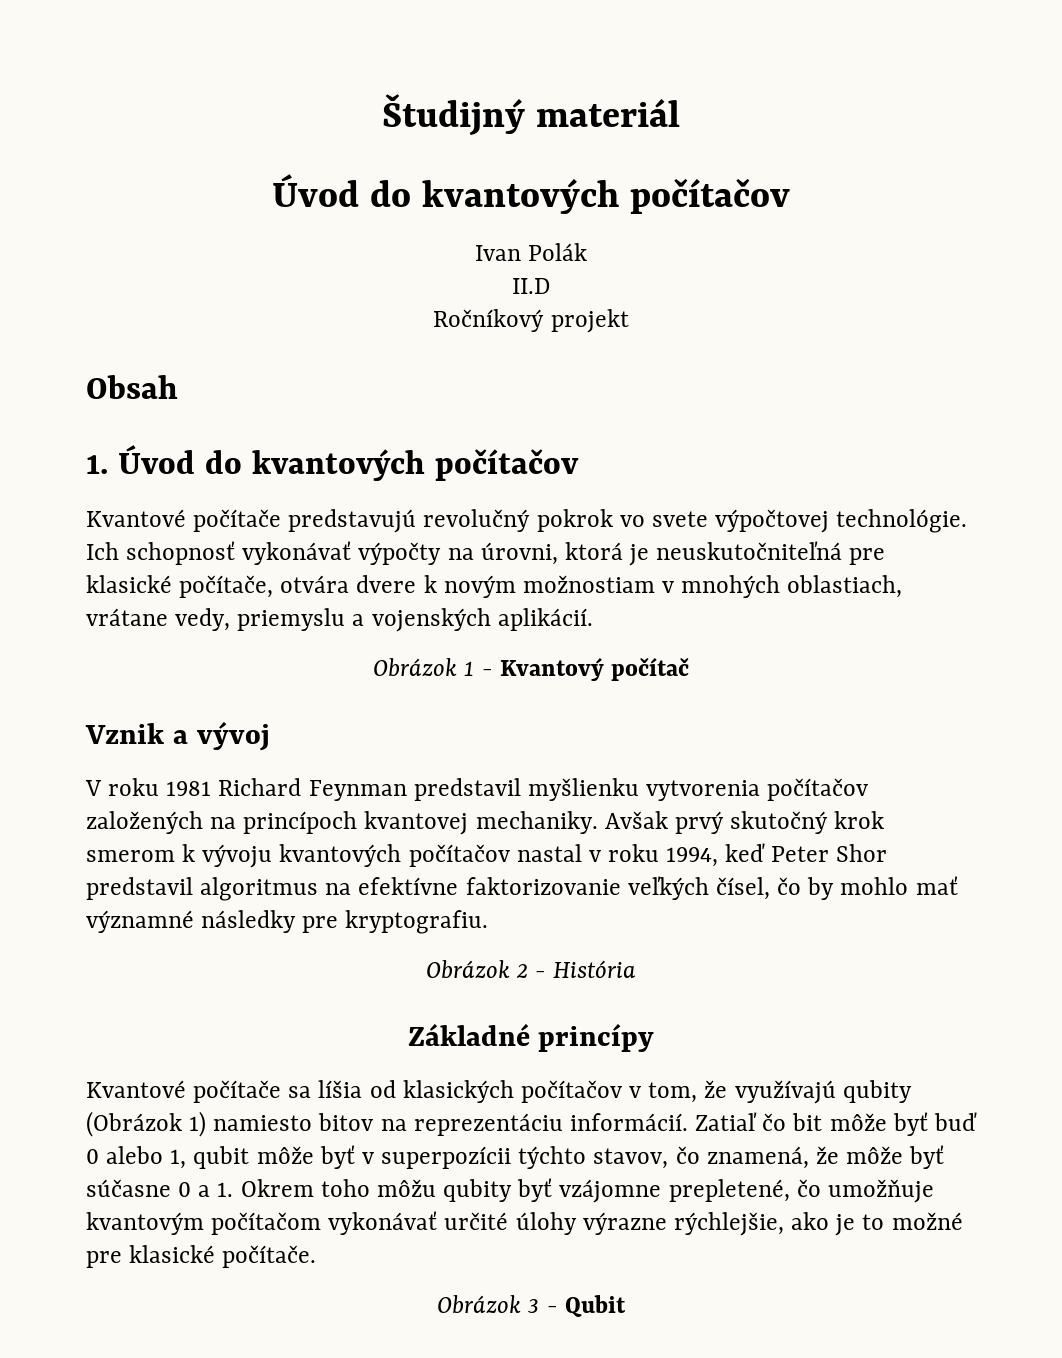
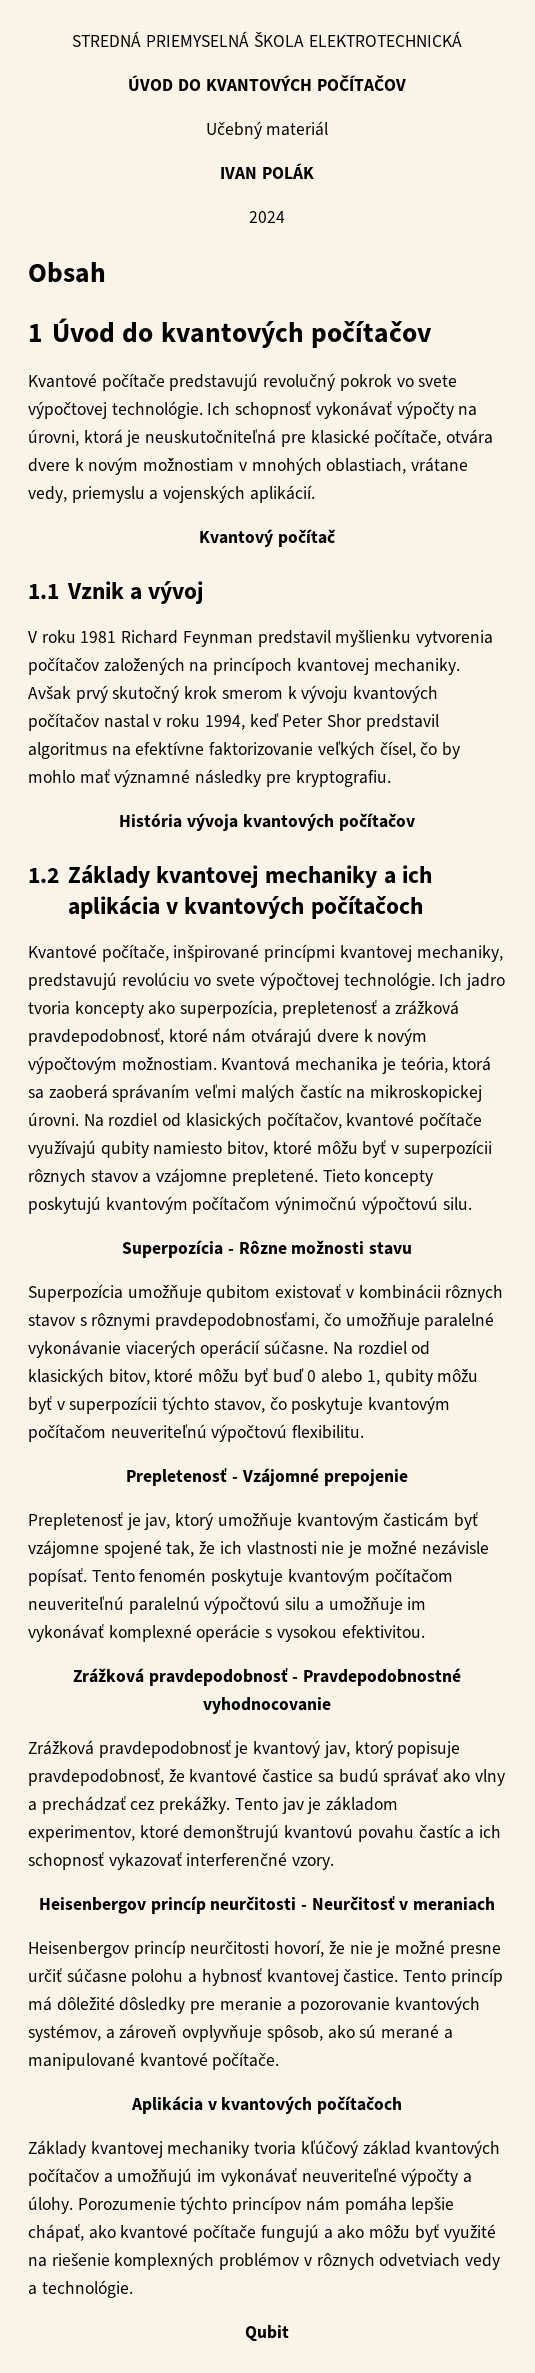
[381,94,681,136] [271,174,791,214] [474,243,588,261] [512,278,550,294] [433,309,629,333] Študijný materiál // Úvod do kvantových počítačov // Ivan Polák // II.D // Ročníkový projekt -> [72,31,462,47] [128,75,406,91] [205,121,329,139] [220,163,314,179] [249,211,285,223] STREDNÁ PRIEMYSELNÁ ŠKOLA ELEKTROTECHNICKÁ // ÚVOD DO KVANTOVÝCH POČÍTAČOV // Učebný materiál // IVAN POLÁK // 2024
[86,455,108,474] 1. -> [28,324,43,342] 1
[373,658,493,677] Obrázok 1 - -> (315, 494) none
(689, 669) none -> [28,584,59,599] 1.1
[425,960,637,979] [407,1023,655,1052] [86,1080,912,1104] [86,1111,887,1137] Obrázok 2 - História // Základné princípy // Kvantové počítače sa líšia od klasických počítačov v tom, že využívajú qubity (Obrázok 1) namiesto bitov na reprezentáciu informácií. Zatiaľ čo bit môže -> [119,813,415,831] [28,865,433,888] [67,896,423,919] [28,944,503,962] [28,972,506,990] [28,1000,460,1018] [28,1028,428,1046] [28,1056,492,1074] [28,1084,483,1102] [28,1112,483,1130] [28,1140,492,1158] [28,1168,434,1186] [28,1196,472,1214] [122,1240,412,1258] [28,1284,504,1302] [28,1312,495,1330] [28,1340,431,1358] [28,1368,240,1386] História vývoja kvantových počítačov // 1.2 Základy kvantovej mechaniky a ich aplikácia v kvantových počítačoch // Kvantové počítače, inšpirované princípmi kvantovej mechaniky, predstavujú revolúciu vo svete výpočtovej technológie. Ich jadro tvoria koncepty ako superpozícia, prepletenosť a zrážková pravdepodobnosť, ktoré nám otvárajú dvere k novým výpočtovým možnostiam. Kvantová mechanika je teória, ktorá sa zaoberá správaním veľmi malých častíc na mikroskopickej úrovni. Na rozdiel od klasických počítačov, kvantové počítače využívajú qubity namiesto bitov, ktoré môžu byť v superpozícii rôznych stavov a vzájomne prepletené. Tieto koncepty poskytujú kvantovým počítačom výnimočnú výpočtovú silu. // Superpozícia - Rôzne možnosti stavu // Superpozícia umožňuje qubitom existovať v kombinácii rôznych stavov s rôznymi pravdepodobnosťami, čo umožňuje paralelné vykonávanie viacerých operácií súčasne. Na rozdiel od klasických bitov, ktoré môžu
[193,1146,314,1169] qubit môže -> [384,1369,479,1386] qubity môžu
[706,1145,945,1169] [86,1178,934,1203] [86,1211,963,1236] [86,1245,317,1268] [437,1295,558,1314] znamená, že môže byť súčasne 0 a 1. Okrem toho môžu qubity byť vzájomne prepletené, čo umožňuje kvantovým počítačom vykonávať určité úlohy výrazne rýchlejšie, ako je to možné pre klasické počítače. // Obrázok 3 - -> [291,1396,451,1414] [28,1424,365,1442] [126,1468,408,1486] [28,1512,479,1530] [28,1540,489,1558] [28,1568,453,1586] [28,1596,427,1614] [28,1624,425,1642] [72,1668,462,1686] [203,1697,331,1714] [28,1740,461,1758] [28,1768,505,1786] [28,1796,399,1814] [28,1824,502,1842] [28,1852,335,1870] [38,1896,496,1914] [28,1940,501,1958] [28,1968,503,1986] [28,1996,481,2014] [28,2024,453,2042] [28,2052,280,2070] [130,2096,403,2114] [28,2140,501,2158] [28,2168,473,2186] [28,2196,455,2214] [28,2224,496,2242] [28,2252,501,2270] [28,2280,133,2298] poskytuje kvantovým počítačom neuveriteľnú výpočtovú flexibilitu. // Prepletenosť - Vzájomné prepojenie // Prepletenosť je jav, ktorý umožňuje kvantovým časticám byť vzájomne spojené tak, že ich vlastnosti nie je možné nezávisle popísať. Tento fenomén poskytuje kvantovým počítačom neuveriteľnú paralelnú výpočtovú silu a umožňuje im vykonávať komplexné operácie s vysokou efektivitou. // Zrážková pravdepodobnosť - Pravdepodobnostné vyhodnocovanie // Zrážková pravdepodobnosť je kvantový jav, ktorý popisuje pravdepodobnosť, že kvantové častice sa budú správať ako vlny a prechádzať cez prekážky. Tento jav je základom experimentov, ktoré demonštrujú kvantovú povahu častíc a ich schopnosť vykazovať interferenčné vzory. // Heisenbergov princíp neurčitosti - Neurčitosť v meraniach // Heisenbergov princíp neurčitosti hovorí, že nie je možné presne určiť súčasne polohu a hybnosť kvantovej častice. Tento princíp má dôležité dôsledky pre meranie a pozorovanie kvantových systémov, a zároveň ovplyvňuje spôsob, ako sú merané a manipulované kvantové počítače. // Aplikácia v kvantových počítačoch // Základy kvantovej mechaniky tvoria kľúčový základ kvantových počítačov a umožňujú im vykonávať neuveriteľné výpočty a úlohy. Porozumenie týchto princípov nám pomáha lepšie chápať, ako kvantové počítače fungujú a ako môžu byť využité na riešenie komplexných problémov v rôznych odvetviach vedy a technológie. //

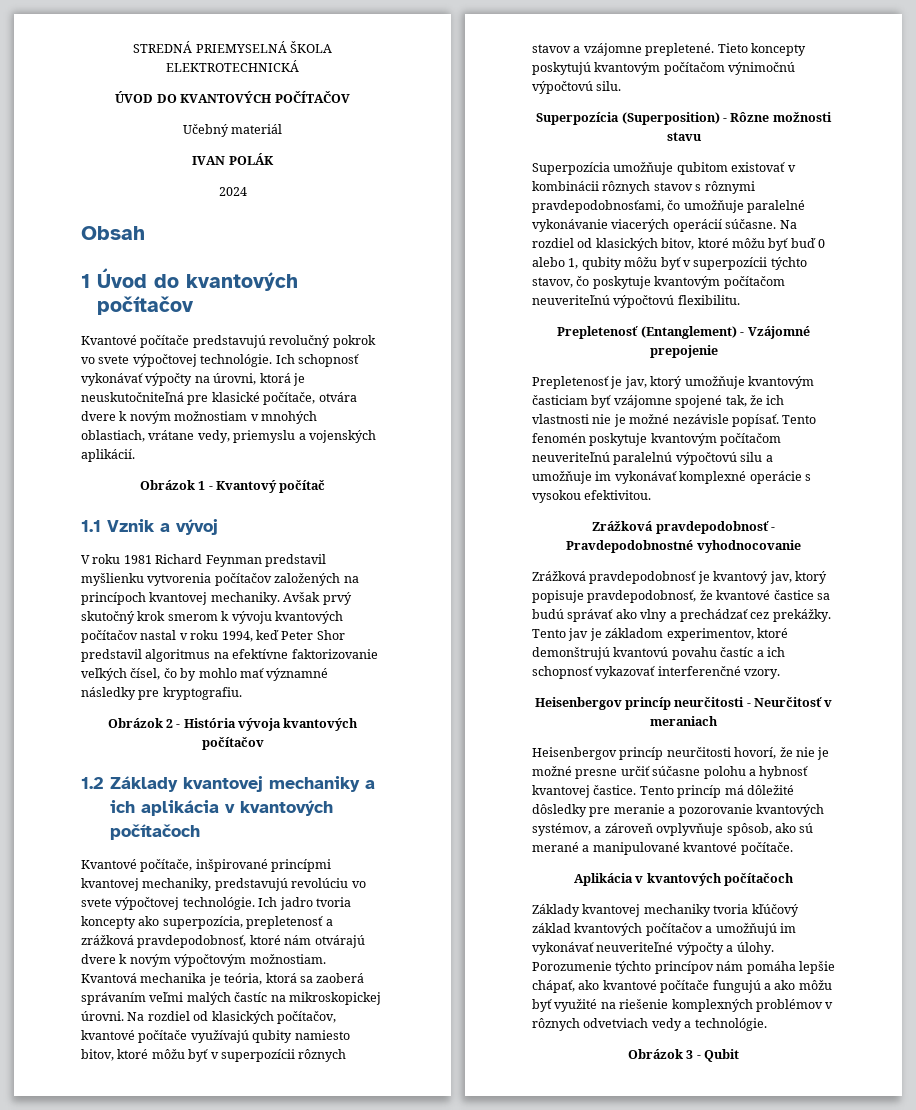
(315, 494) none -> [139,480,213,490] Obrázok 1 -
(391, 778) none -> [107,718,181,728] Obrázok 2 -
(224, 1249) none -> [621,112,720,125] (Superposition)
(228, 1477) none -> [640,326,737,339] (Entanglement)
[383,1512,450,1527] časticám -> [532,395,588,405] časticiam
(133, 2289) none -> [627,1049,701,1059] Obrázok 3 -

